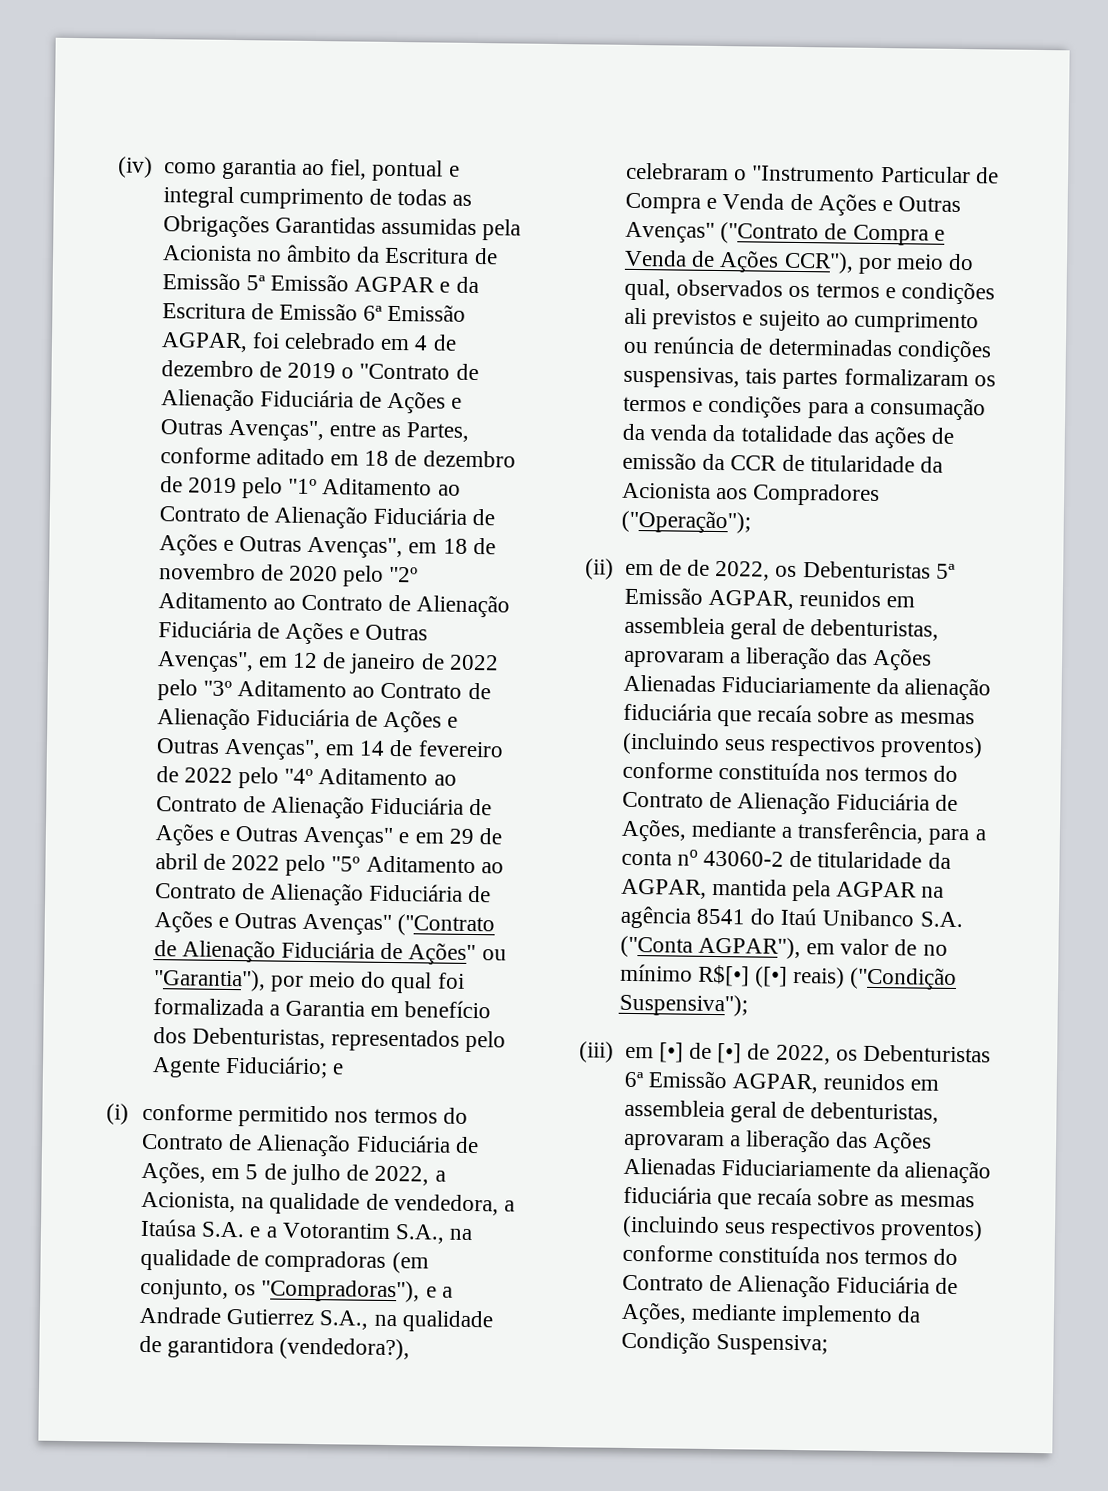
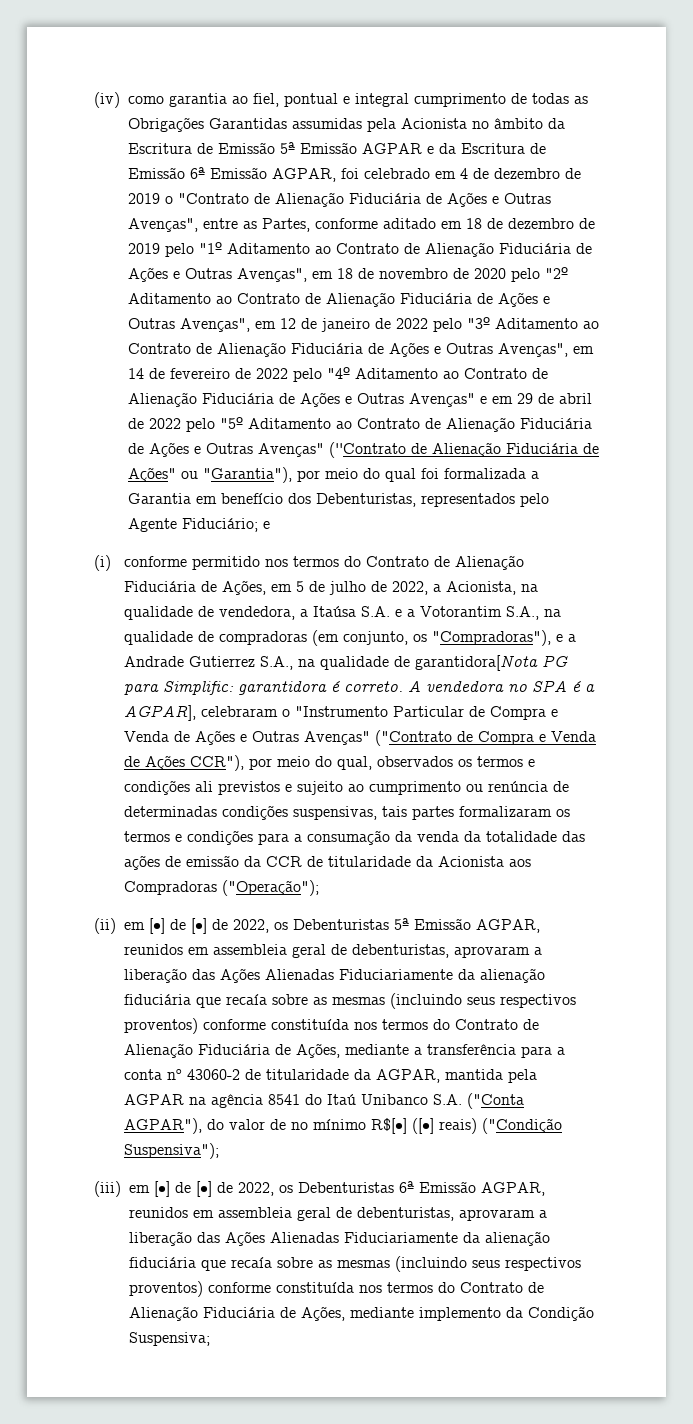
[167,1336,411,1361] garantidora (vendedora?), -> [414,655,568,671] [123,680,595,695] [123,705,196,721] garantidora[Nota PG para Simplific: garantidora é correto. A vendedora no SPA é a AGPAR],
[753,483,881,507] Compradores -> [123,881,217,895] Compradoras
[658,559,682,576] de -> [149,918,207,934] [•] de [•]
[797,821,925,844] transferência, -> [427,1044,516,1055] transferência
[805,943,835,955] em -> [207,1119,224,1130] do

